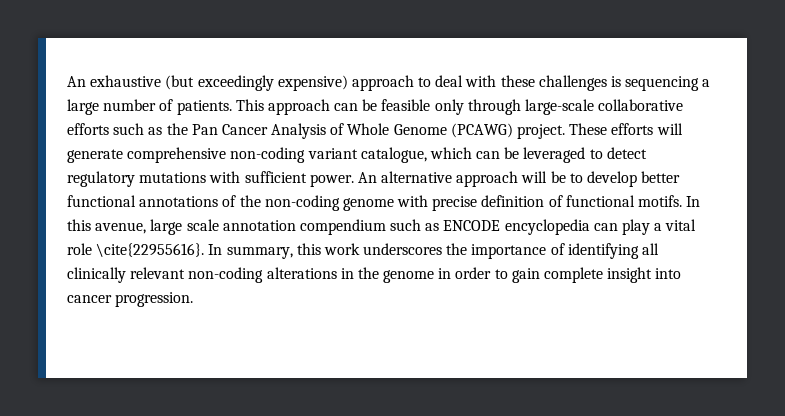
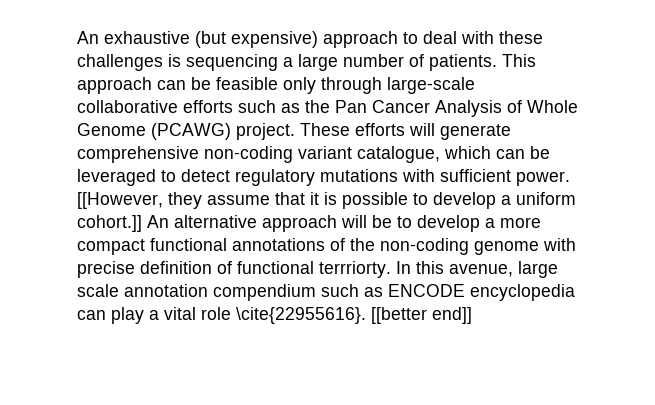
[197,75,274,91] exceedingly -> (226, 39) none
(354, 180) none -> [77,192,576,209] [77,215,142,232] [[However, they assume that it is possible to develop a uniform cohort.]]
[641,171,681,183] better -> [485,217,541,228] [77,239,145,255] a more compact
[638,195,683,207] motifs. -> [319,261,391,278] terrriorty.
[208,243,660,259] [67,267,682,283] [67,292,194,307] In summary, this work underscores the importance of identifying all clinically relevant non-coding alterations in the genome in order to gain complete insight into cancer progression. -> [371,307,472,324] [[better end]]

